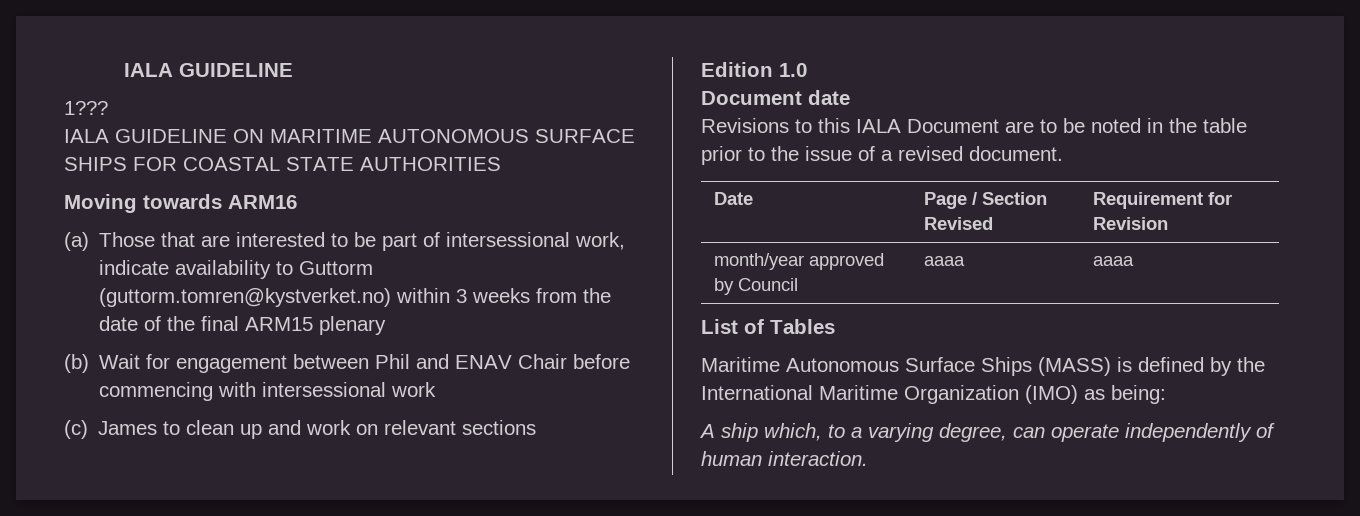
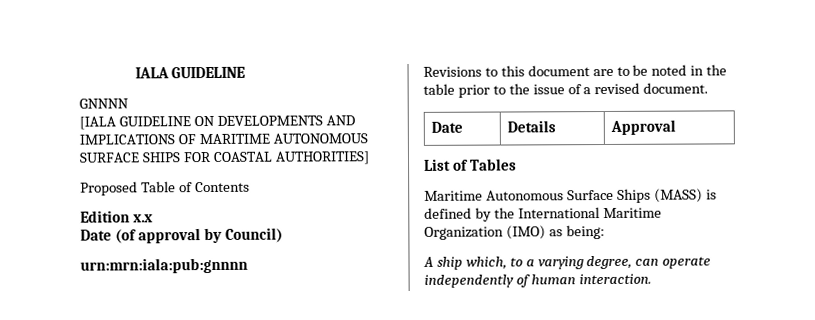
[64,101,108,115] [64,129,264,143] 1??? // IALA GUIDELINE ON -> [79,98,129,109] [79,115,355,130] [79,134,196,145] GNNNN // [IALA GUIDELINE ON DEVELOPMENTS AND IMPLICATIONS OF
[286,157,501,171] [64,194,297,213] [64,232,626,251] [99,260,374,279] [99,288,612,307] [99,316,387,335] [64,354,631,373] [99,382,437,401] [64,420,537,439] [701,62,807,77] [701,90,850,105] STATE AUTHORITIES // Moving towards ARM16 // (a) Those that are interested to be part of intersessional work, indicate availability to Guttorm (guttorm.tomren@kystverket.no) within 3 weeks from the date of the final ARM15 plenary // (b) Wait for engagement between Phil and ENAV Chair before commencing with intersessional work // (c) James to clean up and work on relevant sections // Edition 1.0 // Document date -> [274,151,370,165] [80,181,250,196] [80,210,153,223] [80,227,283,244] [80,257,248,274] AUTHORITIES] // Proposed Table of Contents // Edition x.x // Date (of approval by Council) // urn:mrn:iala:pub:gnnnn
[856,119,999,133] IALA Document -> [527,65,590,77] document
[923,192,1047,209] [923,217,993,230] [1092,192,1232,209] [1092,217,1168,230] [713,253,884,270] [713,278,798,295] [923,256,965,266] [1092,256,1134,266] Page / Section Revised | Requirement for Revision // month/year approved by Council | aaaa | aaaa -> [506,120,556,133] [609,119,676,135] Details | Approval

